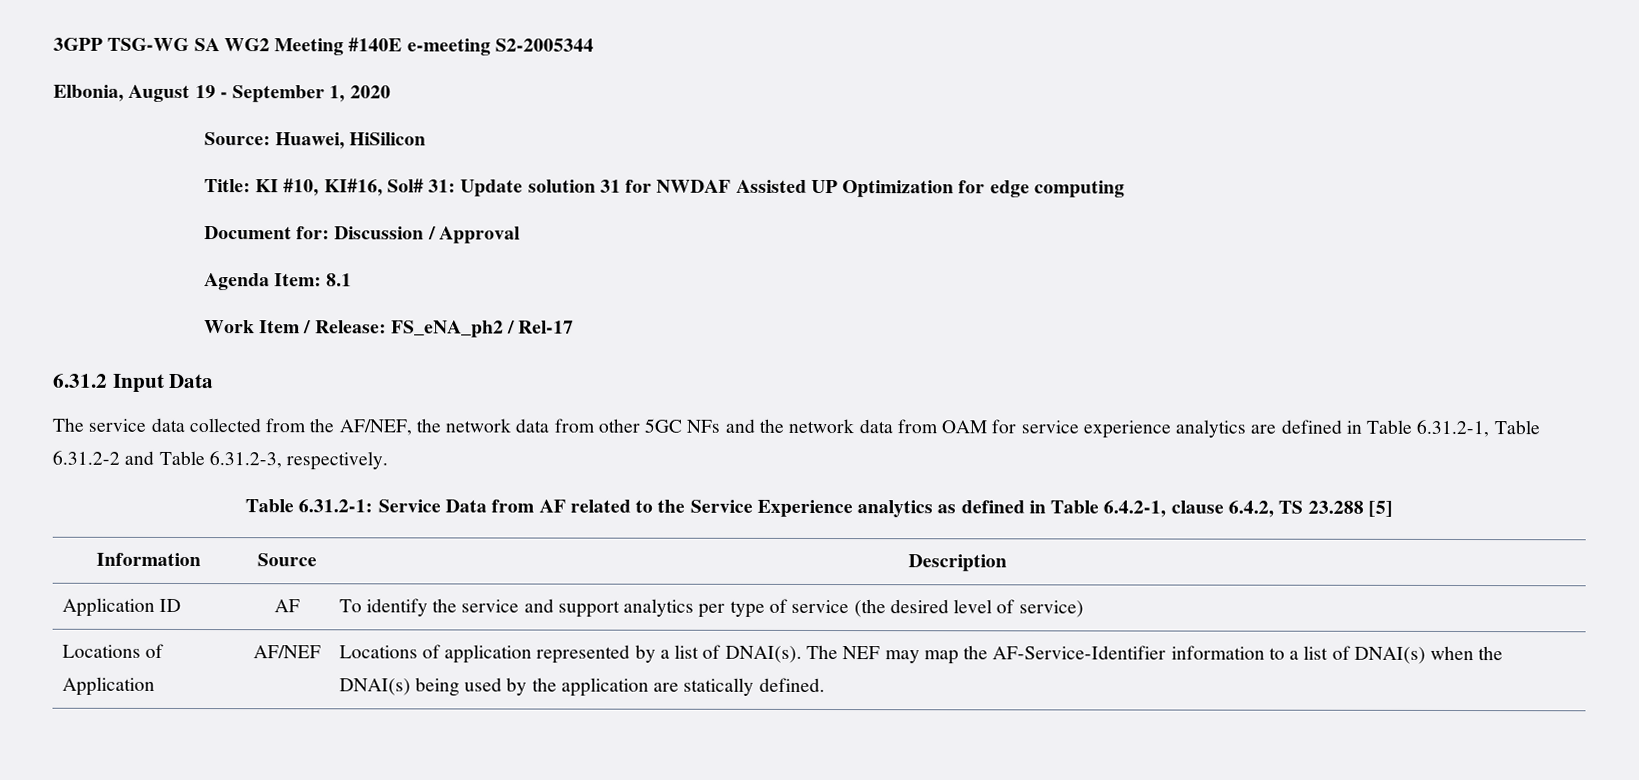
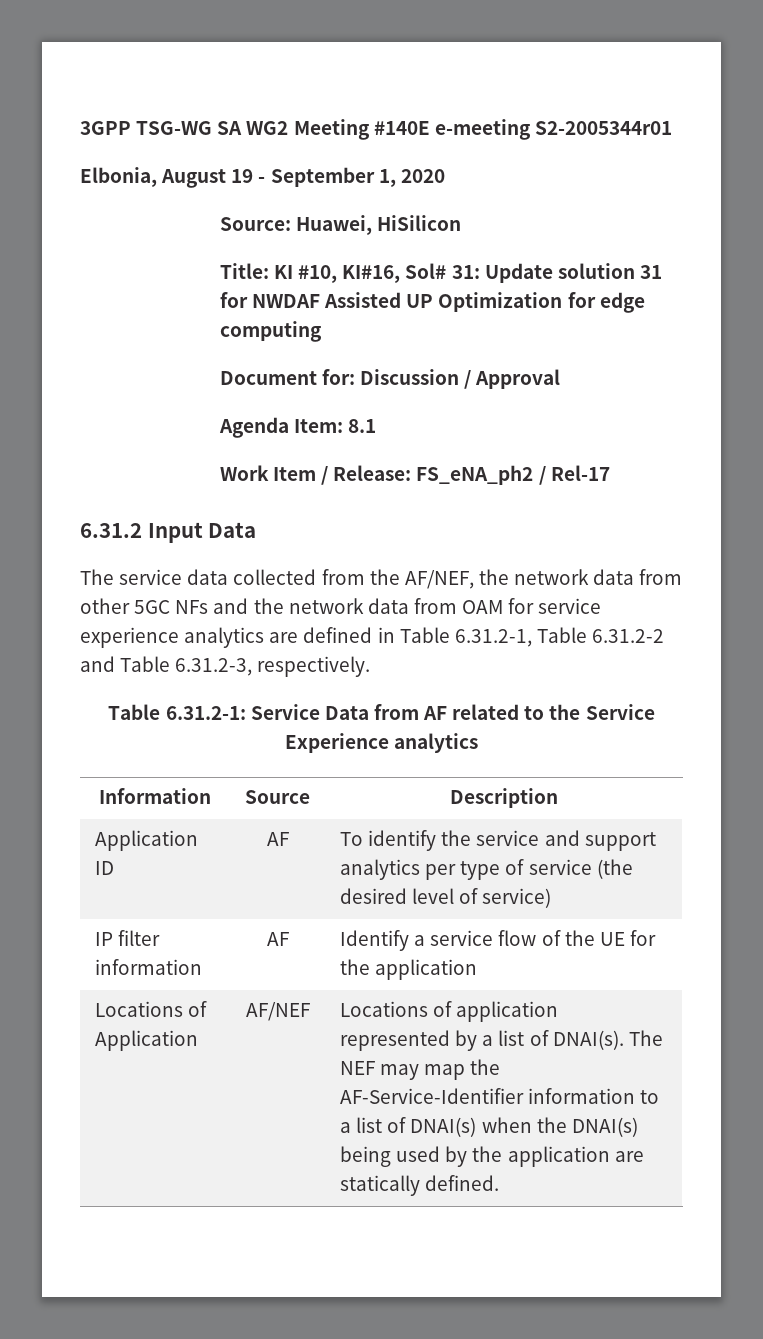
[494,38,594,52] S2-2005344 -> [534,121,672,135] S2-2005344r01
[937,500,1393,518] as defined in Table 6.4.2-1, clause 6.4.2, TS 23.288 [5] -> (479, 743) none
(1084, 609) none -> [95,930,161,946] [95,959,203,975] [266,932,289,946] [340,930,656,951] [340,959,478,980] // IP filter information | AF | Identify a service flow of the UE for the application

